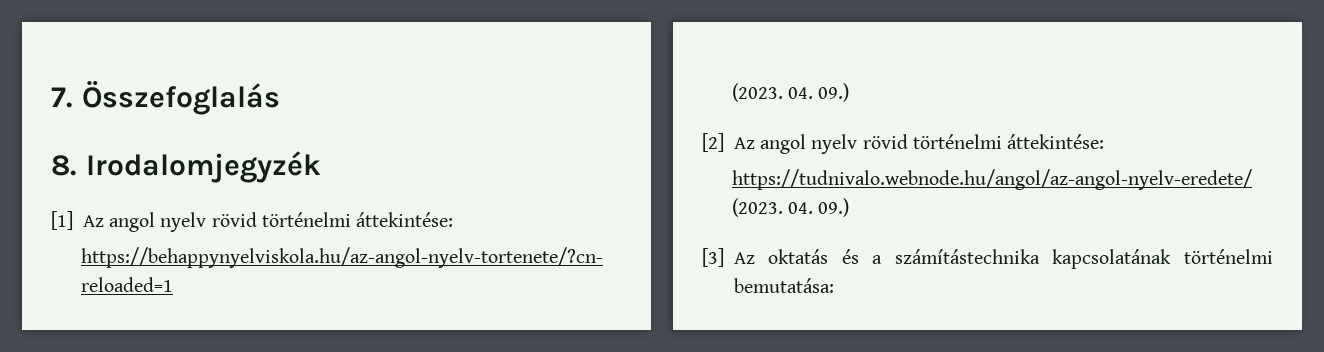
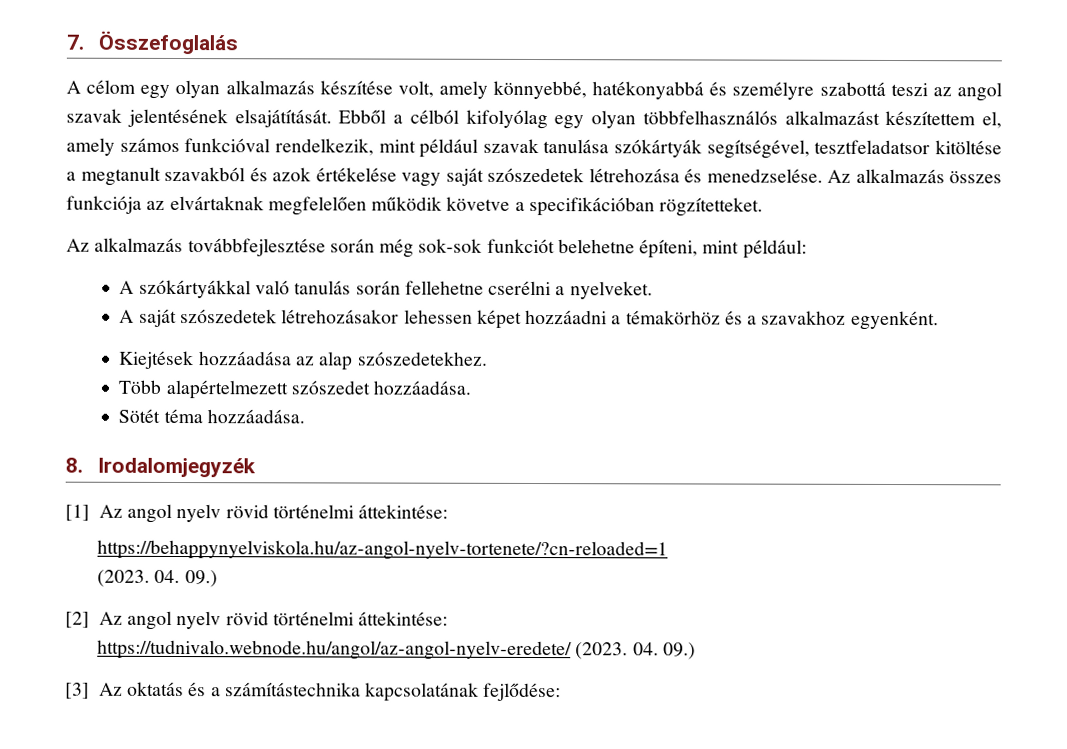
(280, 97) none -> [66,79,1002,102] [66,108,1002,130] [66,137,1002,159] [66,166,1002,187] [66,195,764,217] [66,237,807,259] [119,279,653,300] [119,308,939,331] [119,350,488,371] [118,379,472,400] [118,408,305,424] // A célom egy olyan alkalmazás készítése volt, amely könnyebbé, hatékonyabbá és személyre szabottá teszi az angol szavak jelentésének elsajátítását. Ebből a célból kifolyólag egy olyan többfelhasználós alkalmazást készítettem el, amely számos funkcióval rendelkezik, mint például szavak tanulása szókártyák segítségével, tesztfeladatsor kitöltése a megtanult szavakból és azok értékelése vagy saját szószedetek létrehozása és menedzselése. Az alkalmazás összes funkciója az elvártaknak megfelelően működik követve a specifikációban rögzítetteket. // Az alkalmazás továbbfejlesztése során még sok-sok funkciót belehetne építeni, mint például: // A szókártyákkal való tanulás során fellehetne cserélni a nyelveket. // A saját szószedetek létrehozásakor lehessen képet hozzáadni a témakörhöz és a szavakhoz egyenként. // Kiejtések hozzáadása az alap szószedetekhez. // Több alapértelmezett szószedet hozzáadása. // Sötét téma hozzáadása.
[1184,249,1273,264] [733,278,834,293] történelmi bemutatása: -> [483,682,562,702] fejlődése:

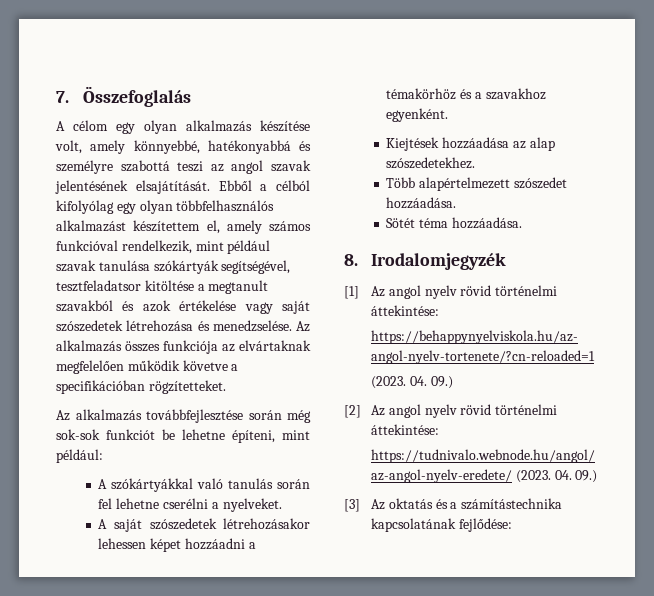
[557,239,635,254] belehetne -> [162,429,225,440] be lehetne
[404,280,484,295] fellehetne -> [98,498,160,509] fel lehetne

